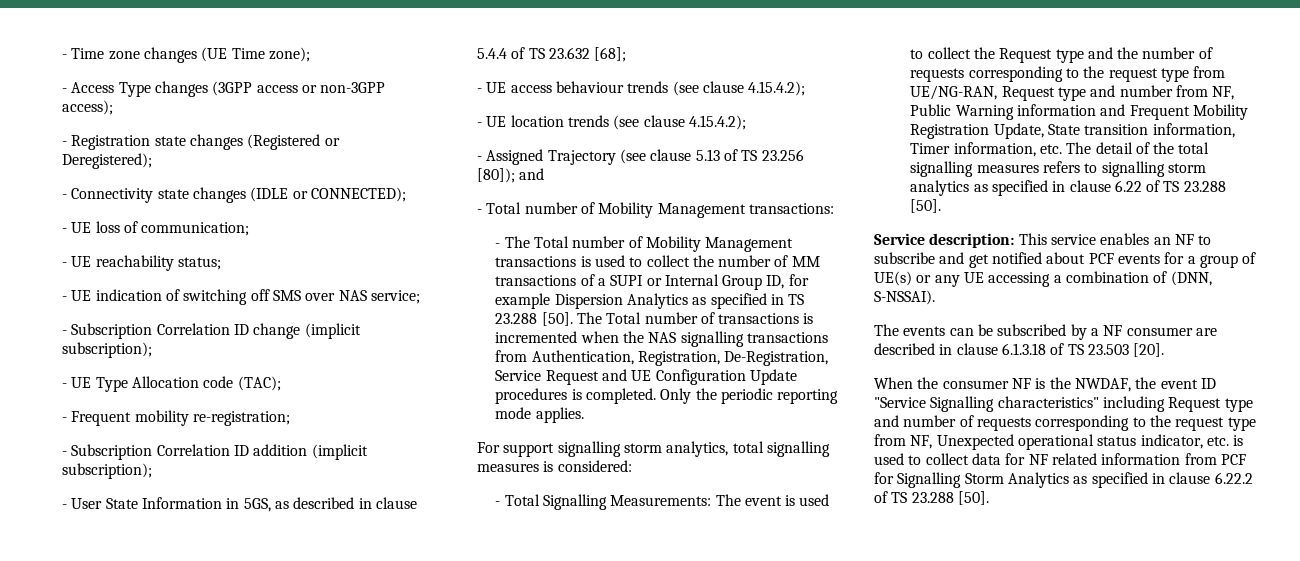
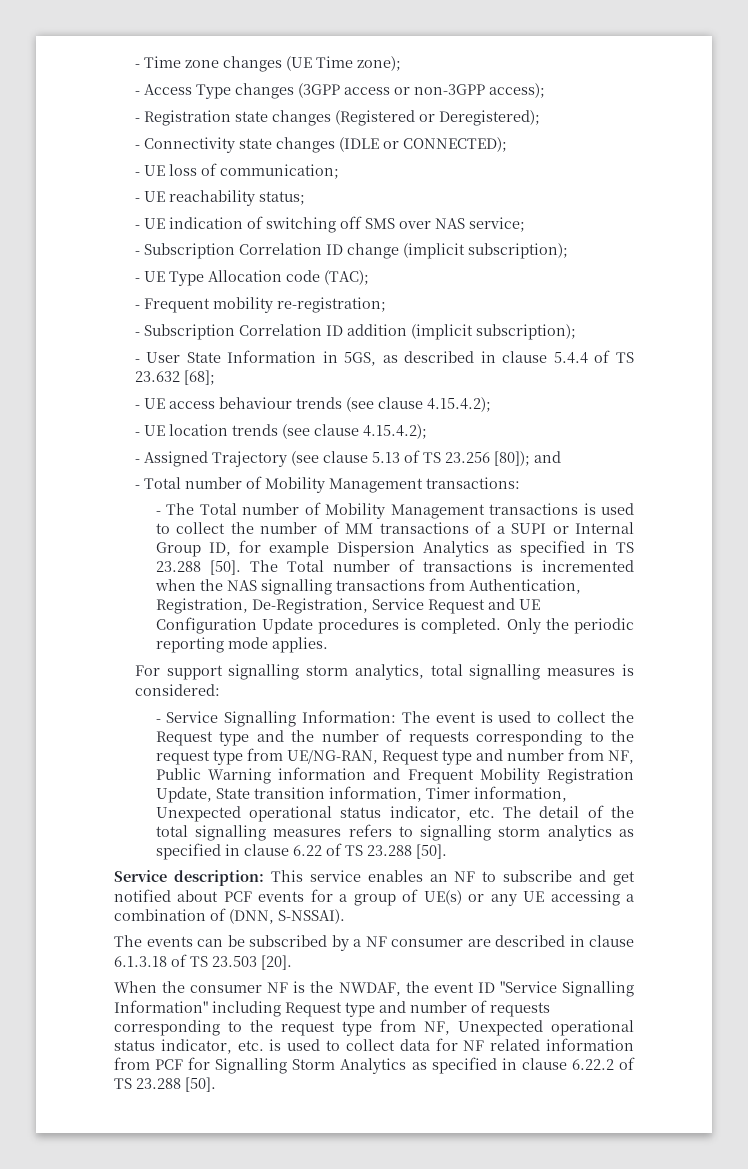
[504,494,712,510] Total Signalling Measurements: -> [166,710,397,727] Service Signalling Information:
(1036, 149) none -> [155,806,461,822] Unexpected operational status indicator,
[997,396,1099,408] characteristics" -> [114,1000,208,1013] Information"

